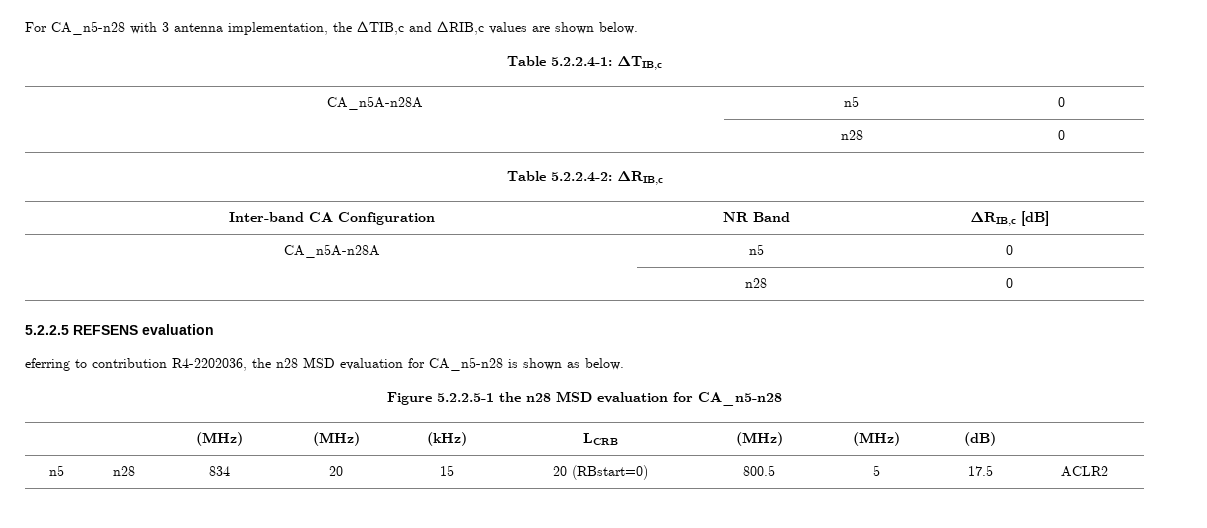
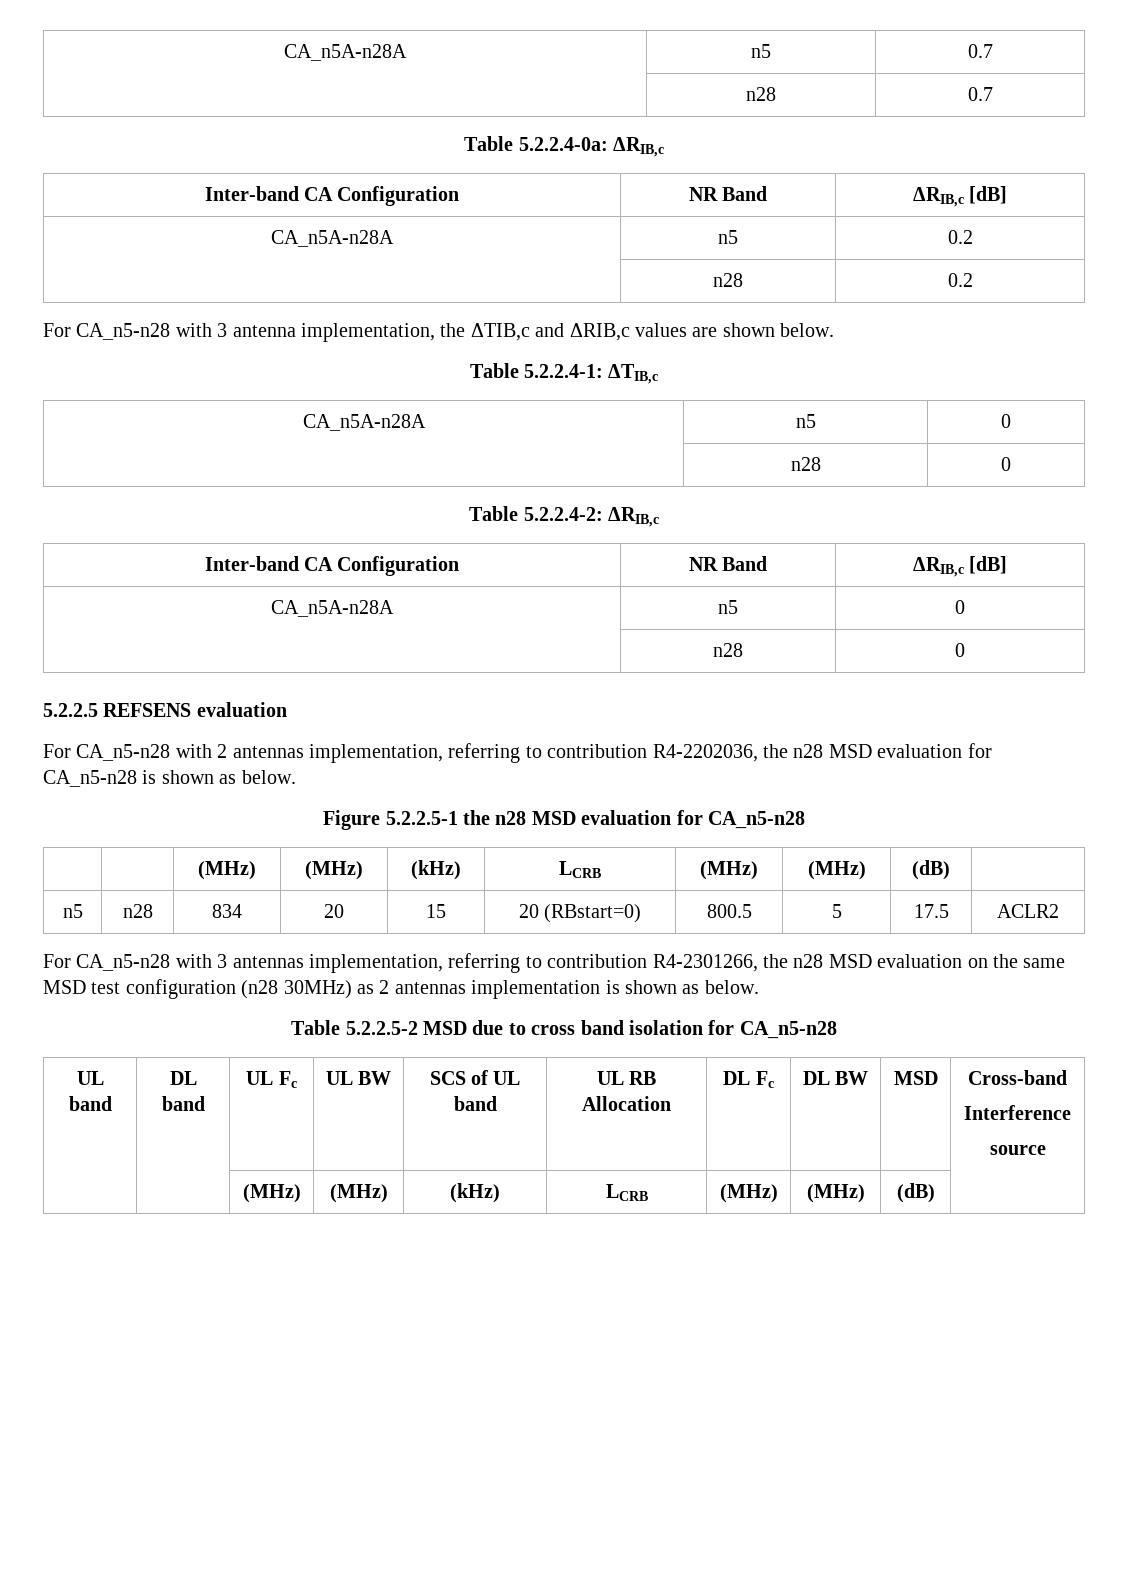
(25, 27) none -> [284,44,407,61] [751,44,771,58] [967,44,993,58] [746,87,776,101] [967,87,993,101] [464,136,664,157] [204,186,460,206] [688,186,768,201] [912,186,1008,207] [271,230,394,247] [718,230,738,244] [947,230,973,244] [713,273,743,287] [947,273,973,287] CA_n5A-n28A | n5 | 0.7 // | n28 | 0.7 // Table 5.2.2.4-0a: ΔRIB,c // Inter-band CA Configuration | NR Band | ΔRIB,c [dB] // CA_n5A-n28A | n5 | 0.2 // | n28 | 0.2 //
[25,358,70,371] eferring -> [43,743,521,763] For CA_n5-n28 with 2 antennas implementation, referring
(1108, 471) none -> [43,953,1066,973] [43,979,759,999] [291,1020,837,1039] [76,1071,104,1085] [68,1096,112,1111] [169,1071,197,1085] [161,1096,205,1111] [246,1071,297,1088] [325,1071,392,1085] [429,1070,521,1085] [453,1096,497,1111] [596,1071,657,1085] [582,1096,671,1111] [723,1071,774,1088] [802,1071,869,1085] [893,1071,938,1085] [968,1070,1067,1085] [964,1105,1071,1120] [989,1145,1046,1155] [242,1184,301,1203] [329,1184,388,1203] [450,1183,500,1203] [605,1184,648,1201] [719,1184,778,1203] [806,1184,865,1203] [896,1183,935,1203] // For CA_n5-n28 with 3 antennas implementation, referring to contribution R4-2301266, the n28 MSD evaluation on the same MSD test configuration (n28 30MHz) as 2 antennas implementation is shown as below. // Table 5.2.2.5-2 MSD due to cross band isolation for CA_n5-n28 // UL band | DL band | UL Fc | UL BW | SCS of UL band | UL RB Allocation | DL Fc | DL BW | MSD | Cross-band // Interference // source // | | (MHz) | (MHz) | (kHz) | LCRB | (MHz) | (MHz) | (dB) |

